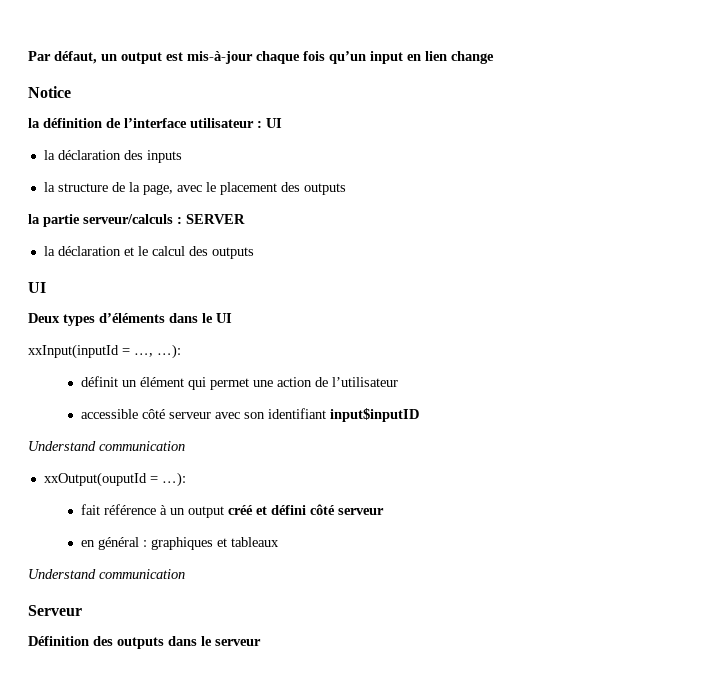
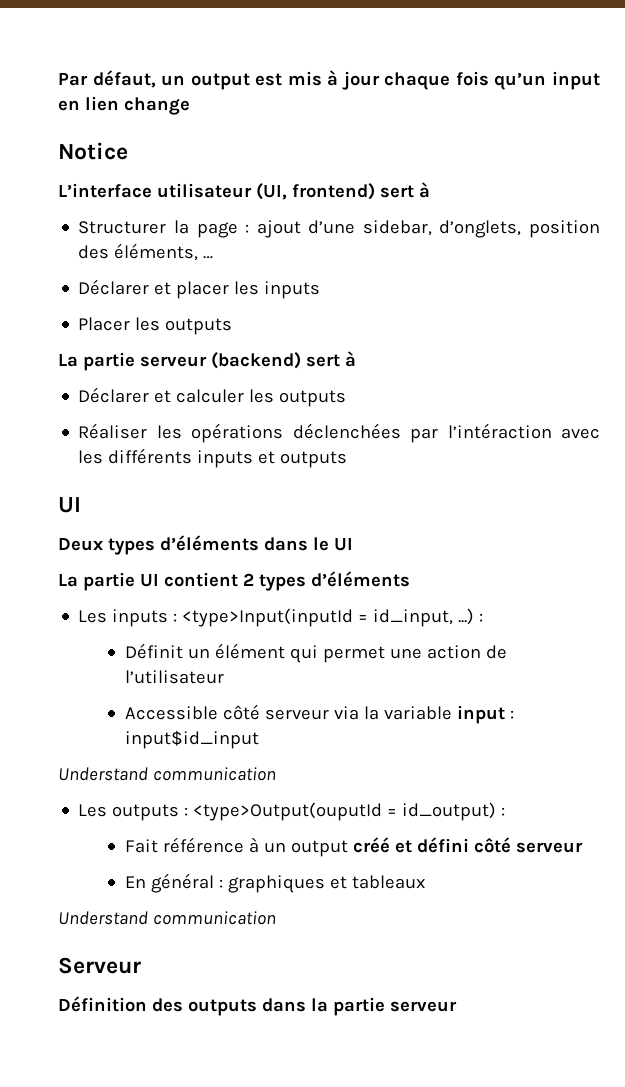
[187,51,253,64] mis-à-jour -> [287,70,380,90] mis à jour
[28,118,282,128] [43,150,182,163] [43,182,346,195] [28,214,245,227] [43,246,208,256] la définition de l’interface utilisateur : UI // la déclaration des inputs // la structure de la page, avec le placement des outputs // la partie serveur/calculs : SERVER // la déclaration et le calcul des -> [58,182,430,200] [78,220,600,238] [78,243,214,261] [78,279,321,299] [78,317,233,335] [58,351,356,371] [78,387,347,407] [78,423,600,443] [78,448,276,468] L’interface utilisateur (UI, frontend) sert à // Structurer la page : ajout d’une sidebar, d’onglets, position des éléments, … // Déclarer et placer les inputs // Placer les outputs // La partie serveur (backend) sert à // Déclarer et calculer les outputs // Réaliser les opérations déclenchées par l’intéraction avec les différents inputs et
[28,344,181,359] [80,376,118,387] xxInput(inputId = …, …): // définit -> [58,571,410,591] [78,608,484,627] [125,643,184,659] La partie UI contient 2 types d’éléments // Les inputs : <type>Input(inputId = id_input, ...) : // Définit
[80,408,419,422] [28,441,185,451] [43,472,186,487] [80,504,100,515] accessible côté serveur avec son identifiant input$inputID // Understand communication // xxOutput(ouputId = …): // fait -> [125,704,515,724] [125,730,260,749] [58,767,276,781] [78,802,506,821] [125,839,159,853] Accessible côté serveur via la variable input : input$id_input // Understand communication // Les outputs : <type>Output(ouputId = id_output) : // Fait
[80,540,95,547] en -> [125,876,147,888] En
[201,636,212,646] le -> [310,997,385,1016] la partie

